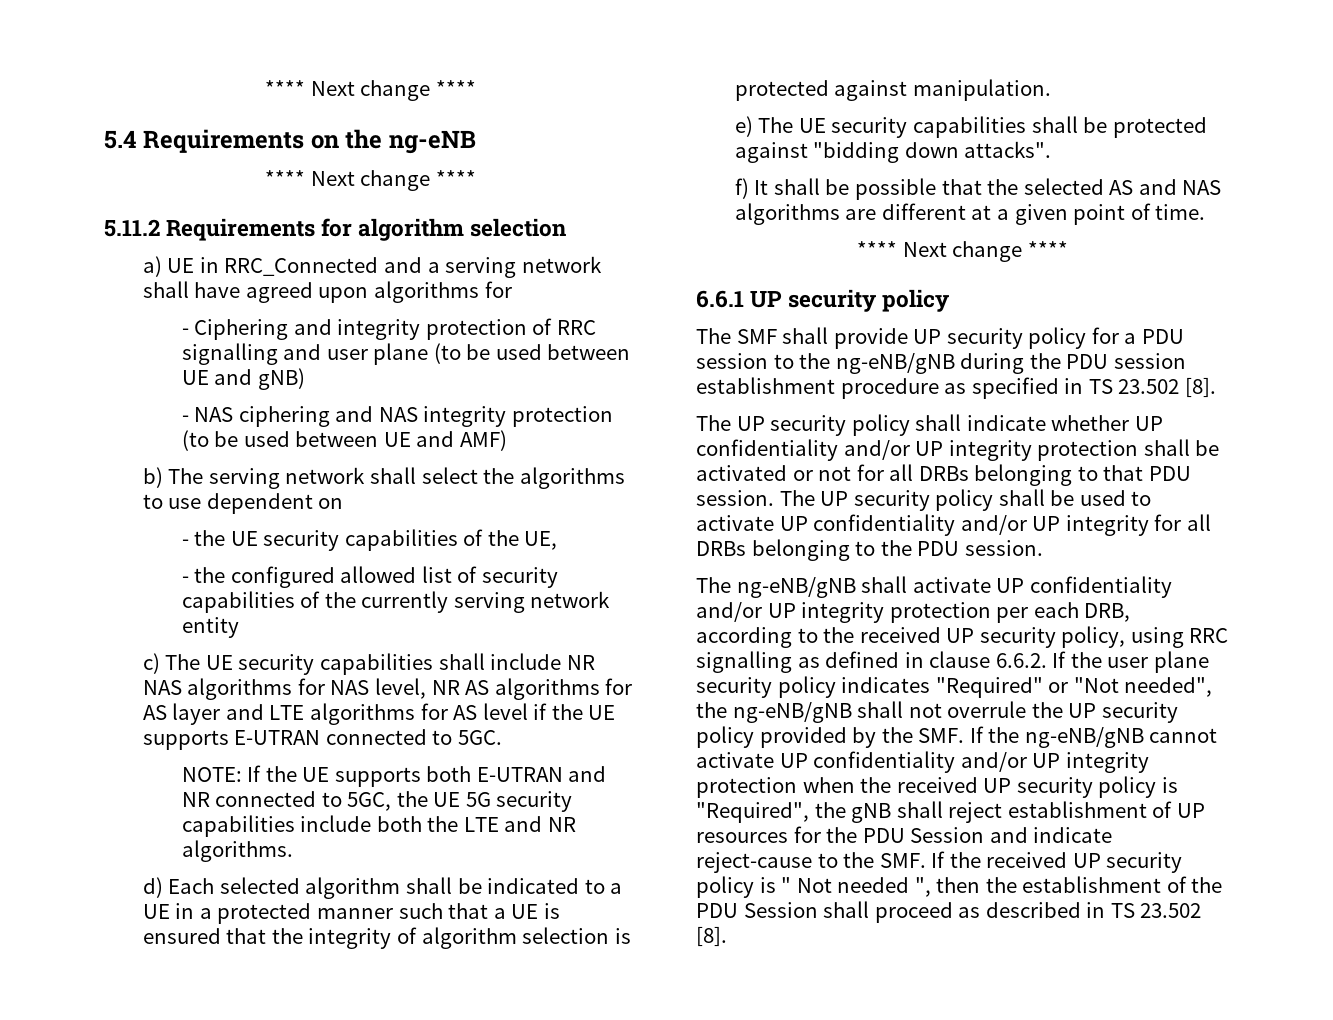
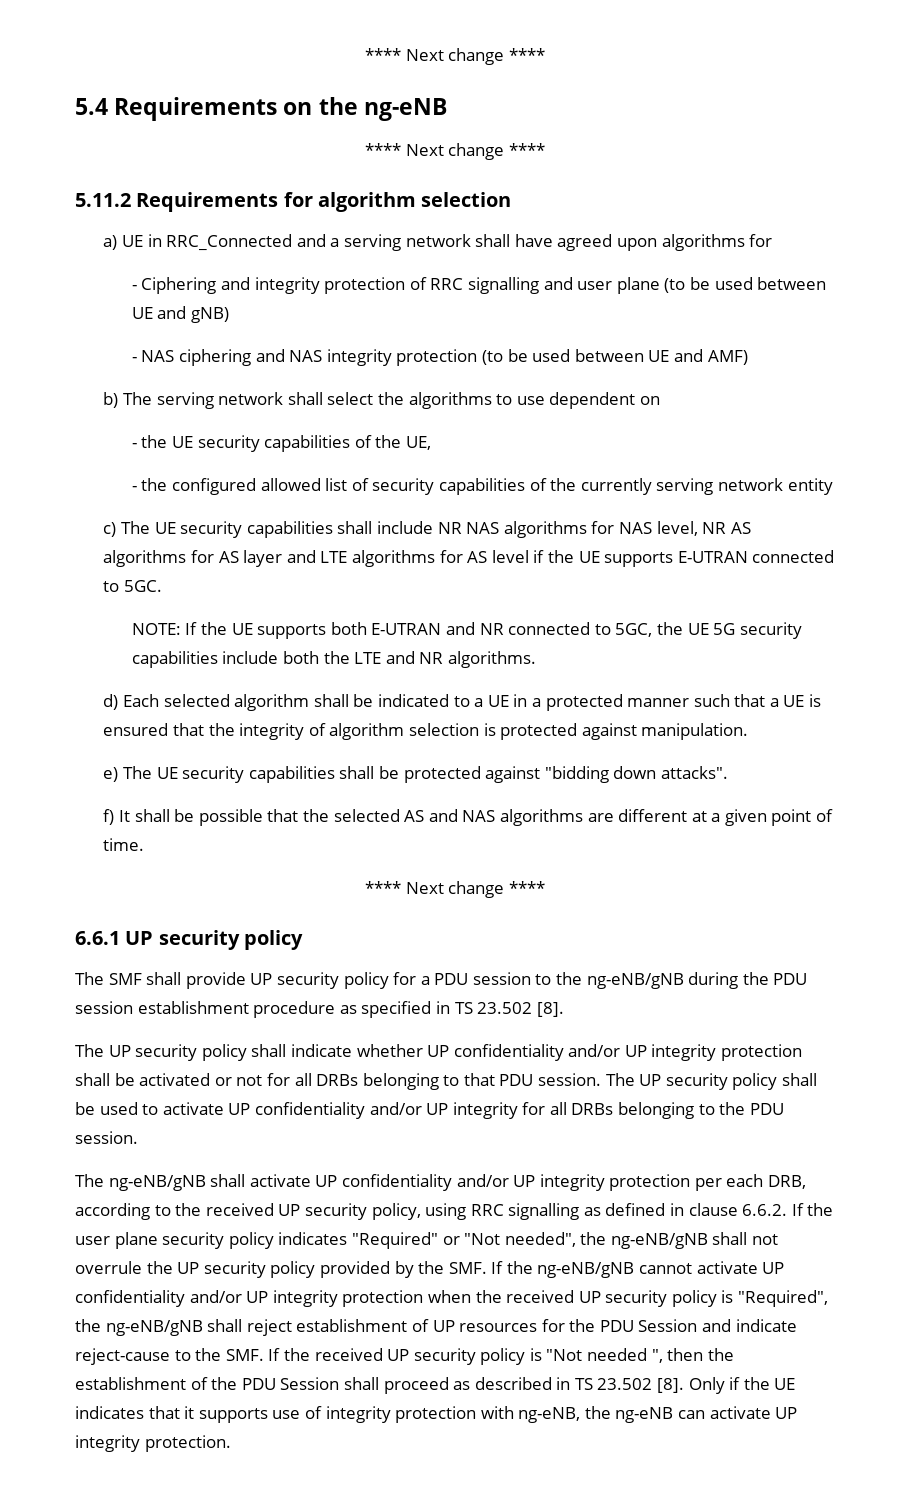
[851,803,892,823] gNB -> [105,1320,203,1336] ng-eNB/gNB
[781,877,832,893] " Not -> [546,1349,583,1361] "Not
(727, 936) none -> [688,1377,796,1394] [75,1406,798,1423] [75,1435,231,1452] Only if the UE indicates that it supports use of integrity protection with ng-eNB, the ng-eNB can activate UP integrity protection.

